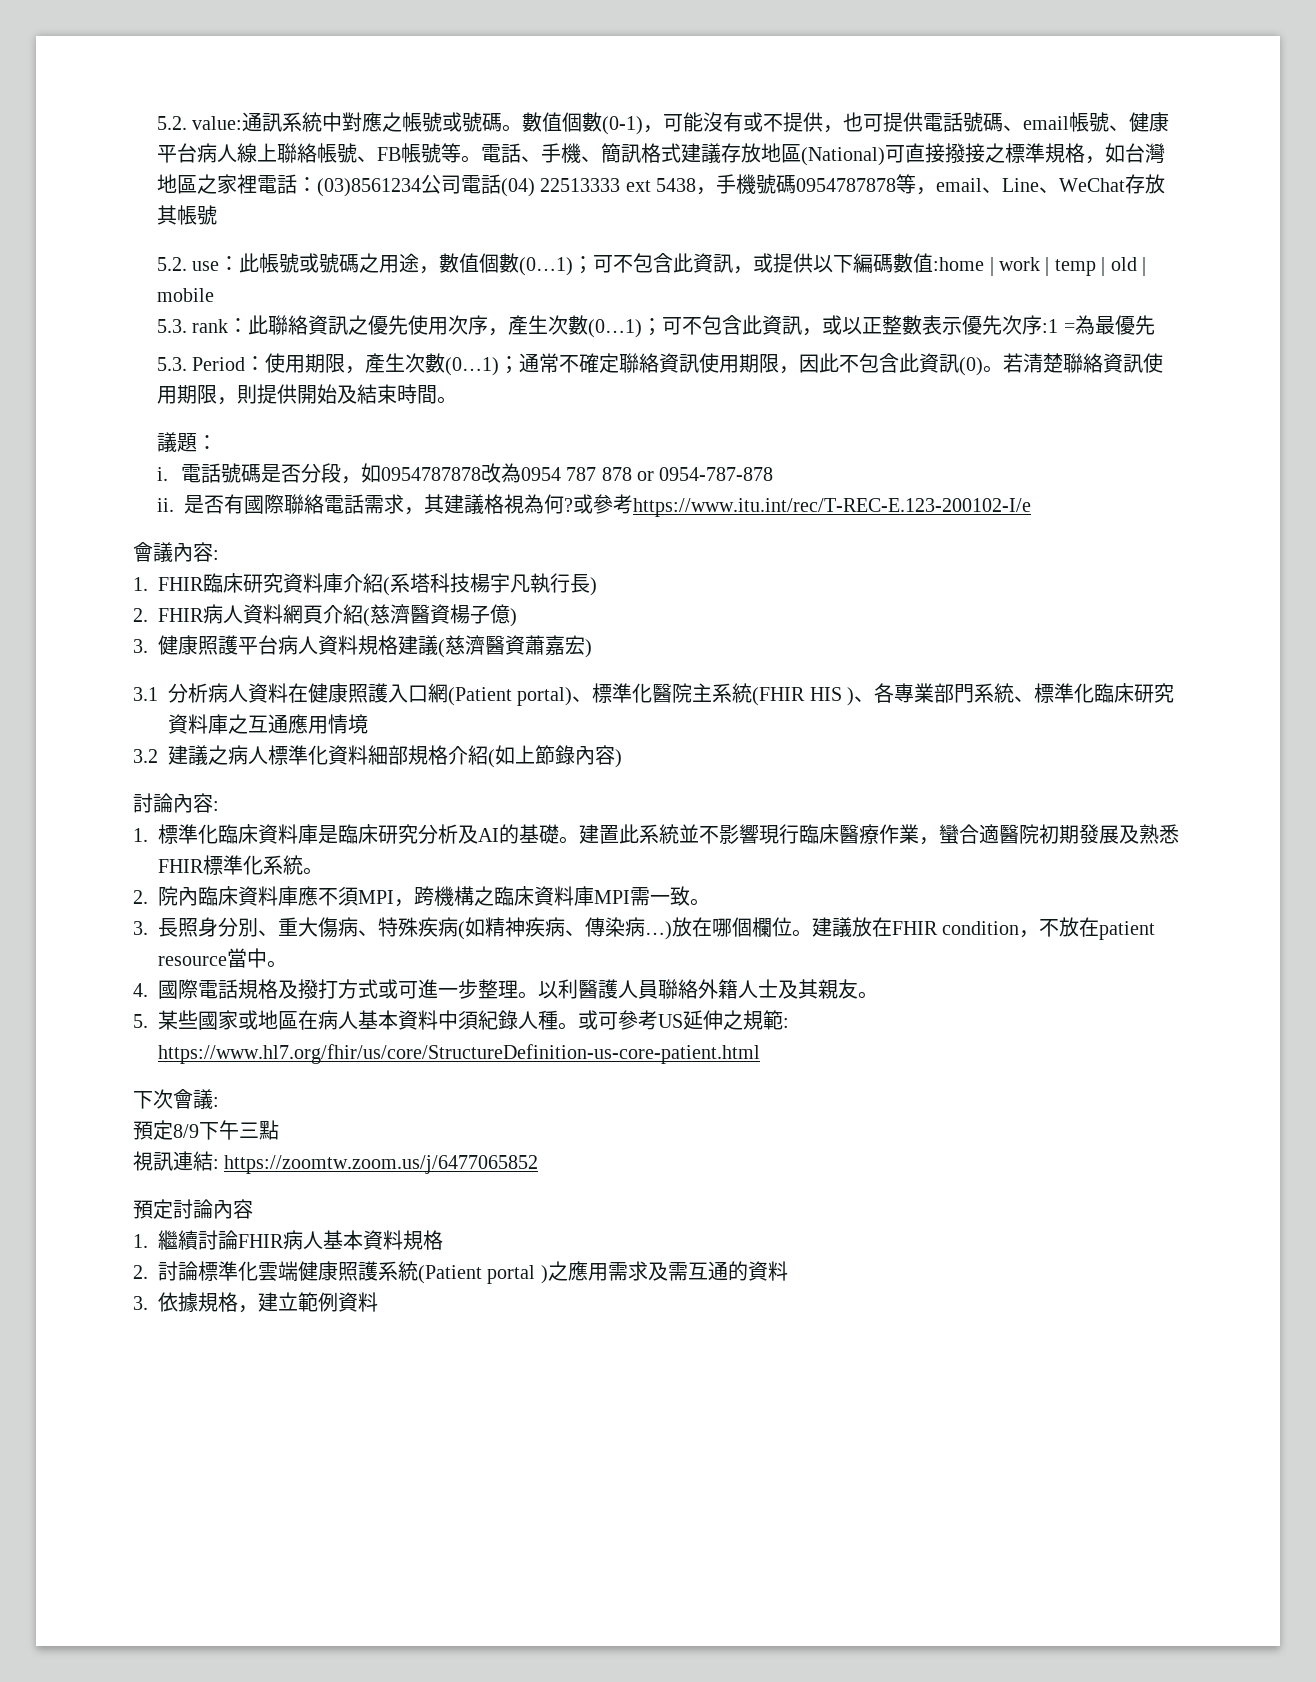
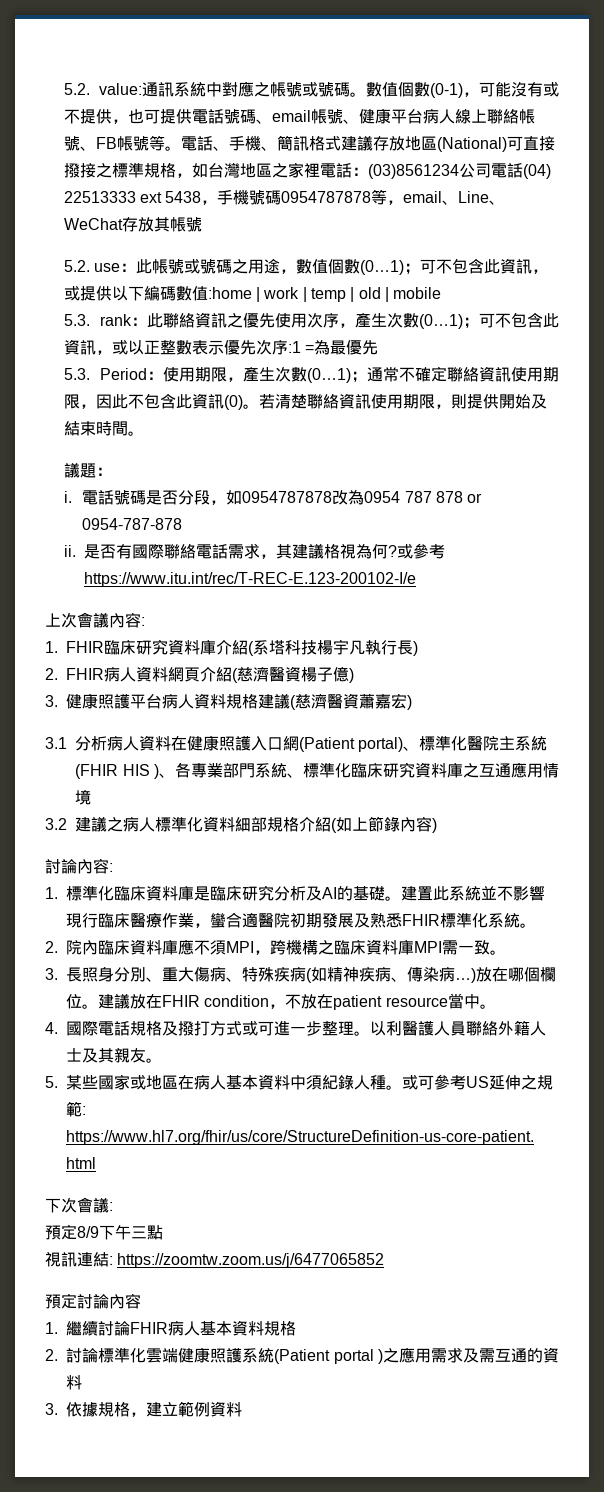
(1031, 507) none -> [45,612,77,628] 上次

